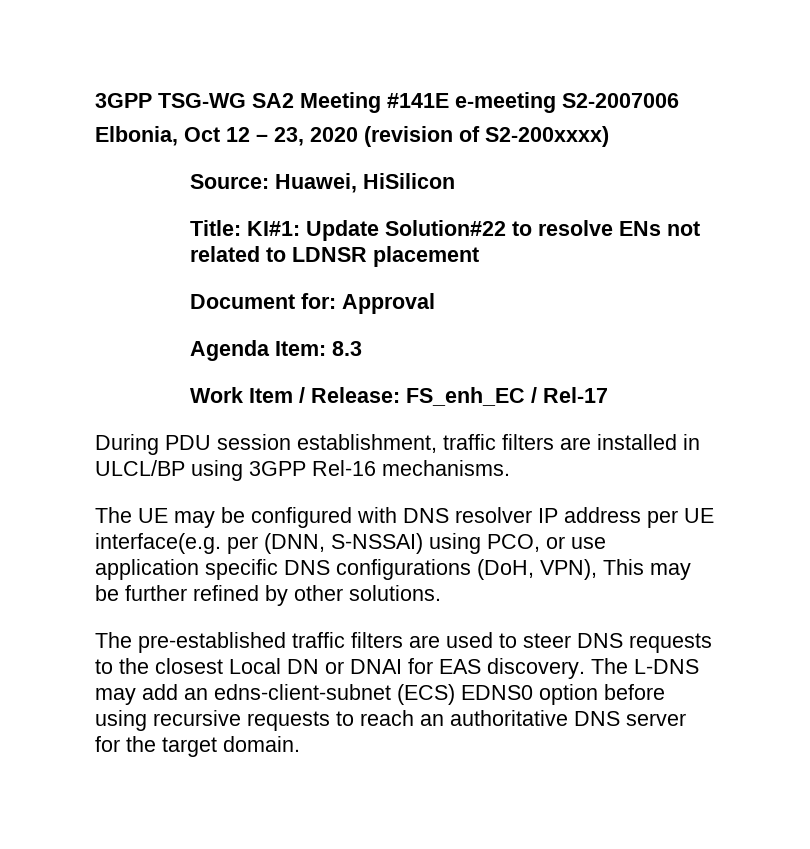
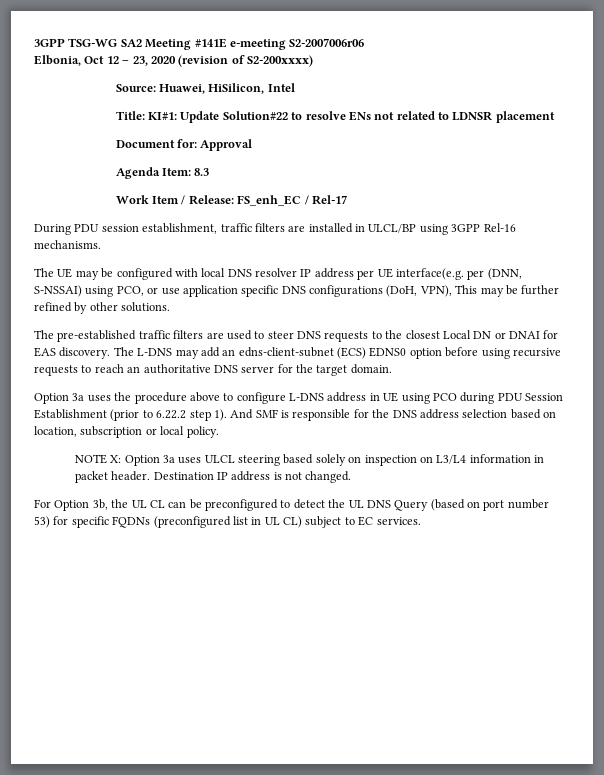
[562,93,679,108] S2-2007006 -> [289,38,365,47] S2-2007006r06
[363,173,456,189] HiSilicon -> [208,83,295,94] HiSilicon, Intel
(397, 515) none -> [201,268,226,277] local
(300, 744) none -> [34,392,563,404] [34,409,556,421] [34,426,219,438] [74,454,545,466] [74,471,352,483] [34,499,549,511] [34,516,421,528] // Option 3a uses the procedure above to configure L-DNS address in UE using PCO during PDU Session Establishment (prior to 6.22.2 step 1). And SMF is responsible for the DNS address selection based on location, subscription or local policy. // NOTE X: Option 3a uses ULCL steering based solely on inspection on L3/L4 information in packet header. Destination IP address is not changed. // For Option 3b, the UL CL can be preconfigured to detect the UL DNS Query (based on port number 53) for specific FQDNs (preconfigured list in UL CL) subject to EC services.

